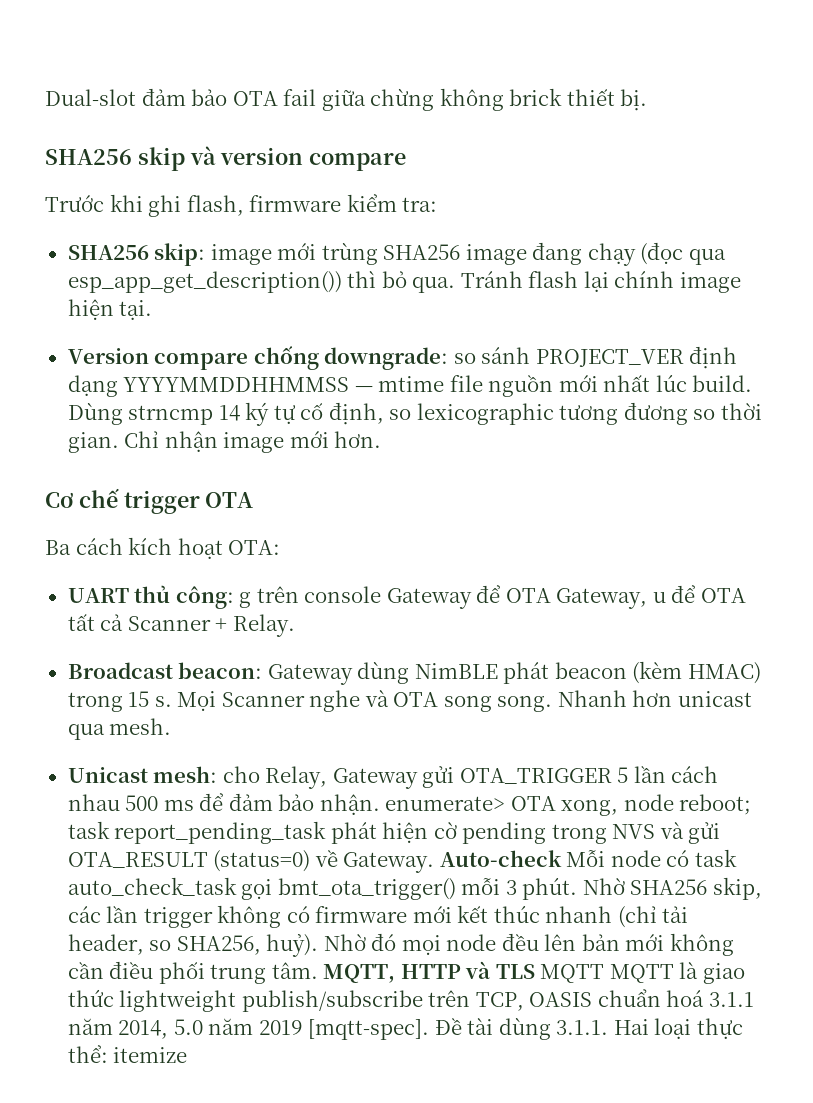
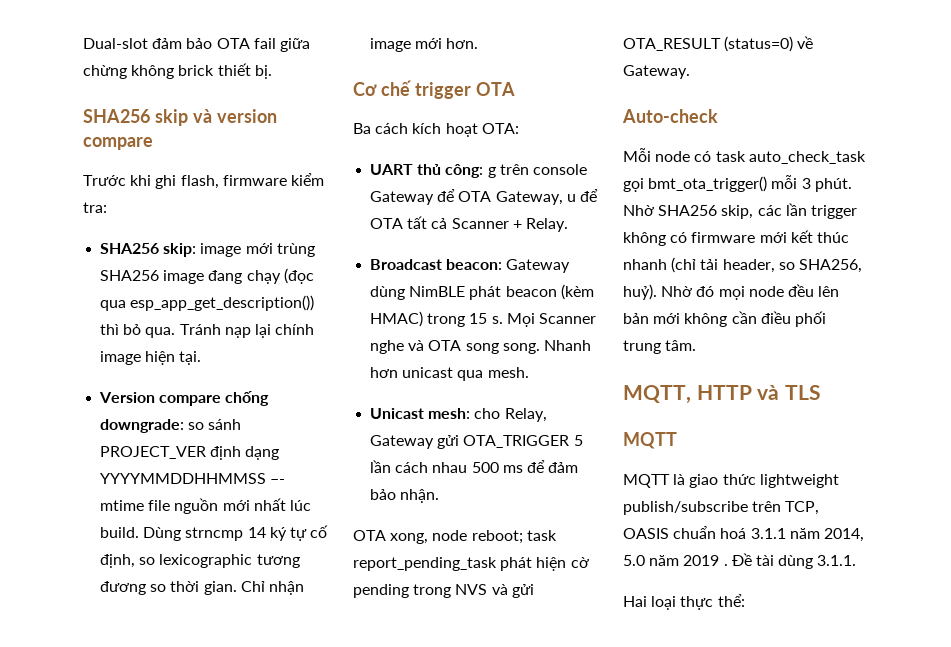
[528,271,579,288] flash -> [224,327,251,338] nạp
[354,386,373,392] — -> [270,479,286,484] –-
[385,796,506,811] enumerate> -> (440, 496) //
(435, 862) none -> (690, 72) //
(562, 858) none -> (718, 116) //
(318, 970) none -> (697, 345) //
[540,964,605,983] MQTT -> [623,432,677,449] // MQTT //
[308,1019,430,1040] [mqtt-spec]. -> [723,564,728,566] .
(609, 1027) none -> (857, 560) //
[113,1047,188,1063] itemize -> (745, 600) none

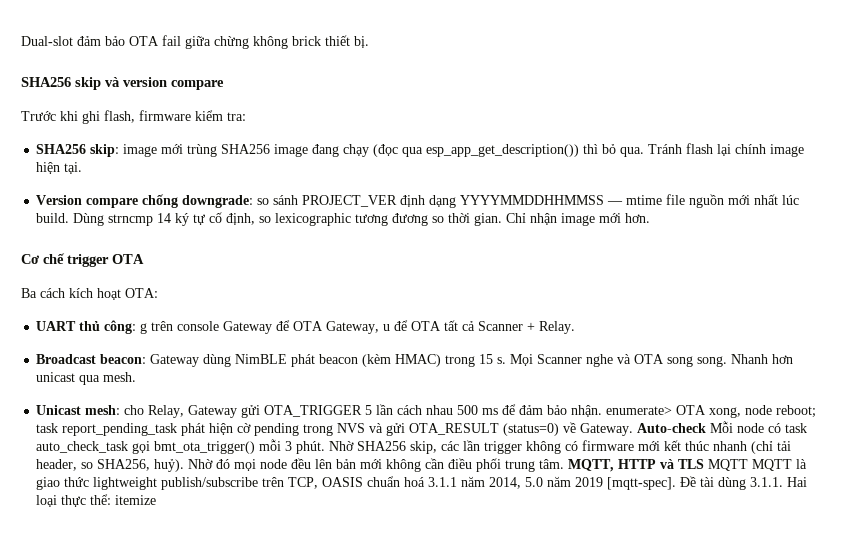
[224,327,251,338] nạp -> [686,143,714,154] flash
[270,479,286,484] –- -> [607,201,624,205] —
(440, 496) // -> [606,406,673,415] enumerate>
(690, 72) // -> (634, 429) none
(718, 116) // -> (707, 428) none
(697, 345) // -> (565, 464) none
[623,432,677,449] // MQTT // -> [708,459,749,471] MQTT
[723,564,728,566] . -> [607,477,677,490] [mqtt-spec].
(857, 560) // -> (784, 482) none
(745, 600) none -> [115,495,157,505] itemize

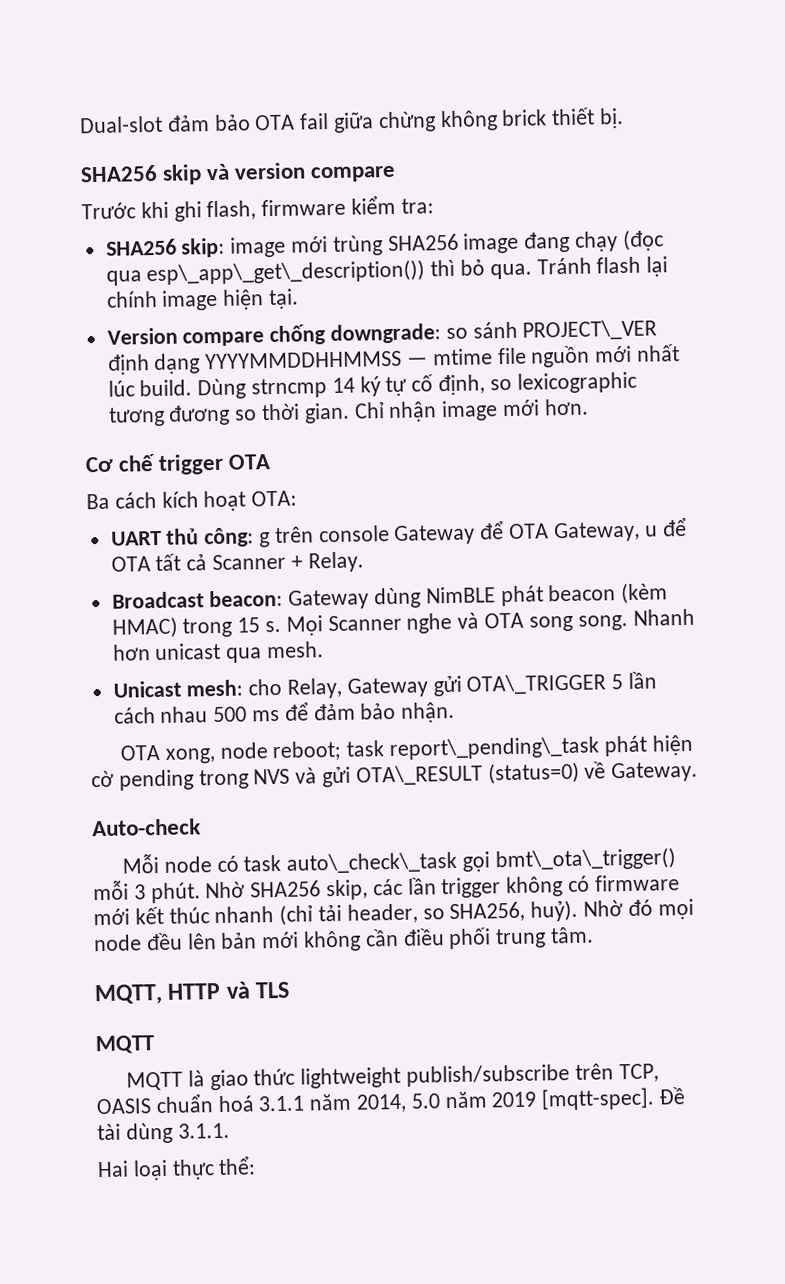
[426,144,580,157] esp_app_get_description()) -> [146,259,426,286] esp\_app\_get\_description())
[302,195,398,207] PROJECT_VER -> [522,319,658,341] PROJECT\_VER
[264,405,363,417] OTA_TRIGGER -> [466,673,607,695] OTA\_TRIGGER
[606,406,673,415] enumerate> -> (456, 712) //
[62,423,178,436] report_pending_task -> [389,736,600,761] report\_pending\_task
[409,423,500,435] OTA_RESULT -> [355,764,483,786] OTA\_RESULT
(634, 429) none -> (699, 772) //
(707, 428) none -> (201, 827) //
[36,441,256,454] auto_check_task gọi bmt_ota_trigger() -> [286,847,676,874] auto\_check\_task gọi bmt\_ota\_trigger()
(565, 464) none -> (595, 935) //
[708,459,749,471] MQTT -> [95,1035,155,1055] // MQTT //
(784, 482) none -> (230, 1130) //
[115,495,157,505] itemize -> (257, 1166) none

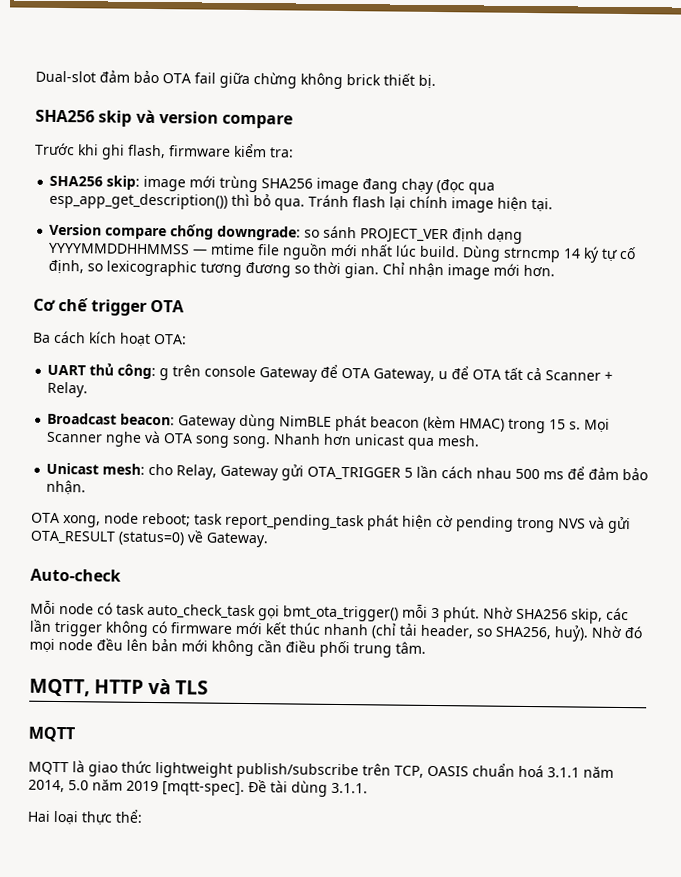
[146,259,426,286] esp\_app\_get\_description()) -> [49,192,229,210] esp_app_get_description())
[522,319,658,341] PROJECT\_VER -> [360,228,450,244] PROJECT_VER
[466,673,607,695] OTA\_TRIGGER -> [307,466,402,481] OTA_TRIGGER
[389,736,600,761] report\_pending\_task -> [225,513,365,531] report_pending_task
[355,764,483,786] OTA\_RESULT -> [30,530,115,545] OTA_RESULT
[286,847,676,874] auto\_check\_task gọi bmt\_ota\_trigger() -> [147,603,399,622] auto_check_task gọi bmt_ota_trigger()

